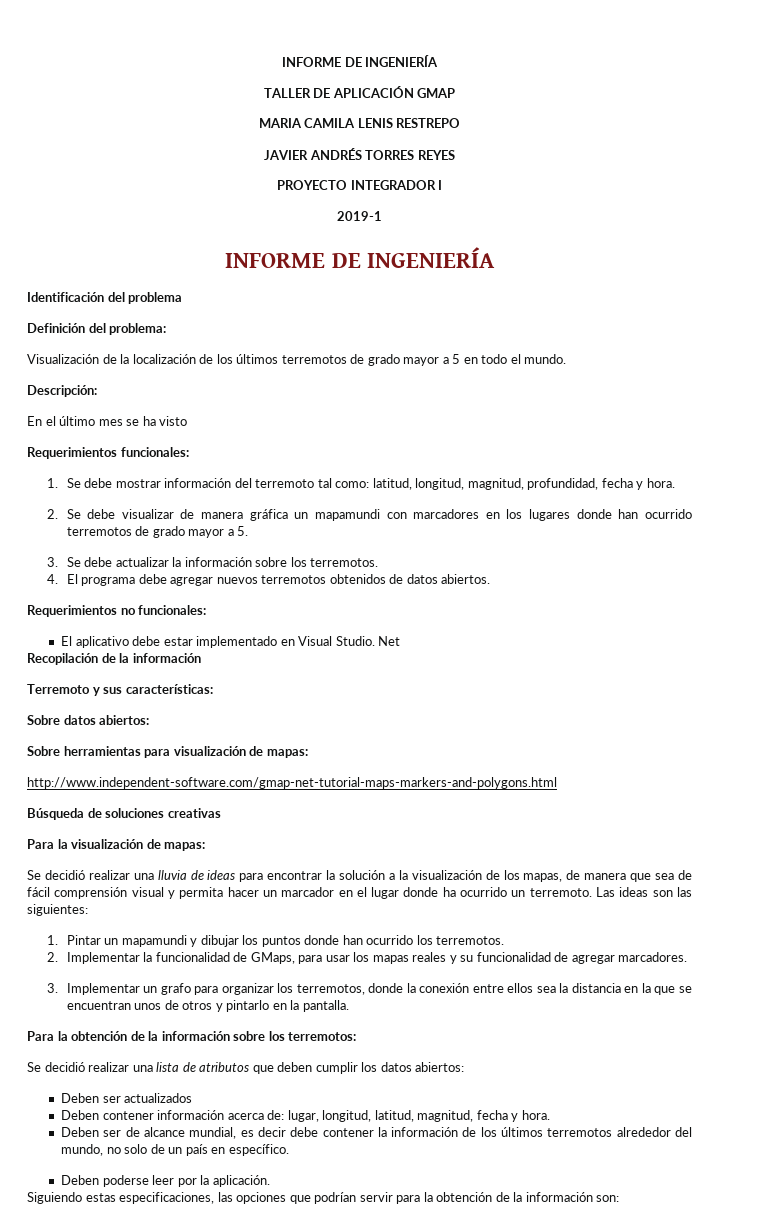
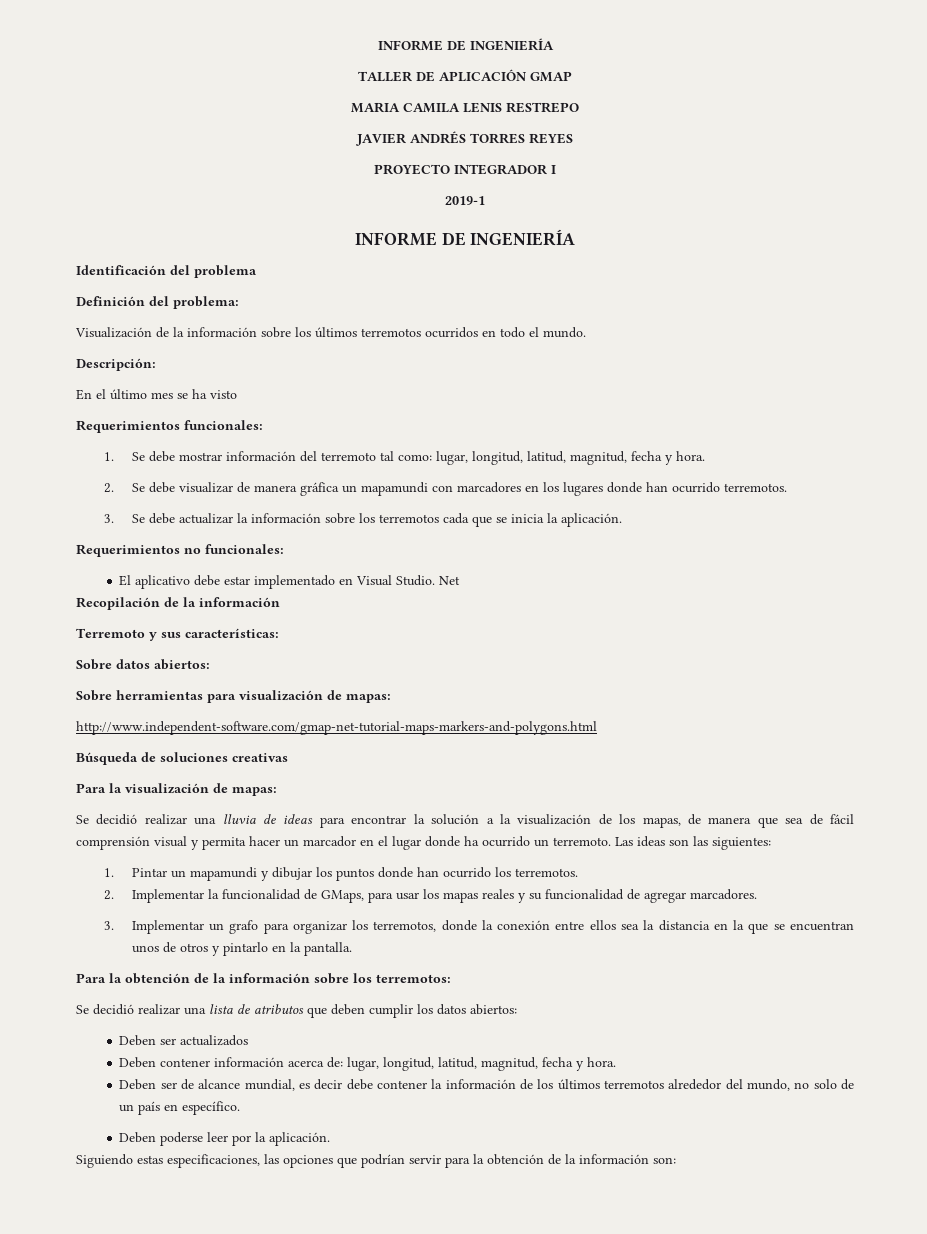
[132,354,461,366] localización de los últimos terremotos de grado mayor a 5 -> [187,327,478,338] información sobre los últimos terremotos ocurridos
[372,478,599,490] latitud, longitud, magnitud, profundidad, -> [435,451,627,465] lugar, longitud, latitud, magnitud,
[66,526,249,538] terremotos de grado mayor a 5. -> [723,483,787,492] terremotos.
[310,558,379,567] [46,574,491,586] terremotos. // 4. El programa debe agregar nuevos terremotos obtenidos de datos abiertos. -> [378,513,622,527] terremotos cada que se inicia la aplicación.

